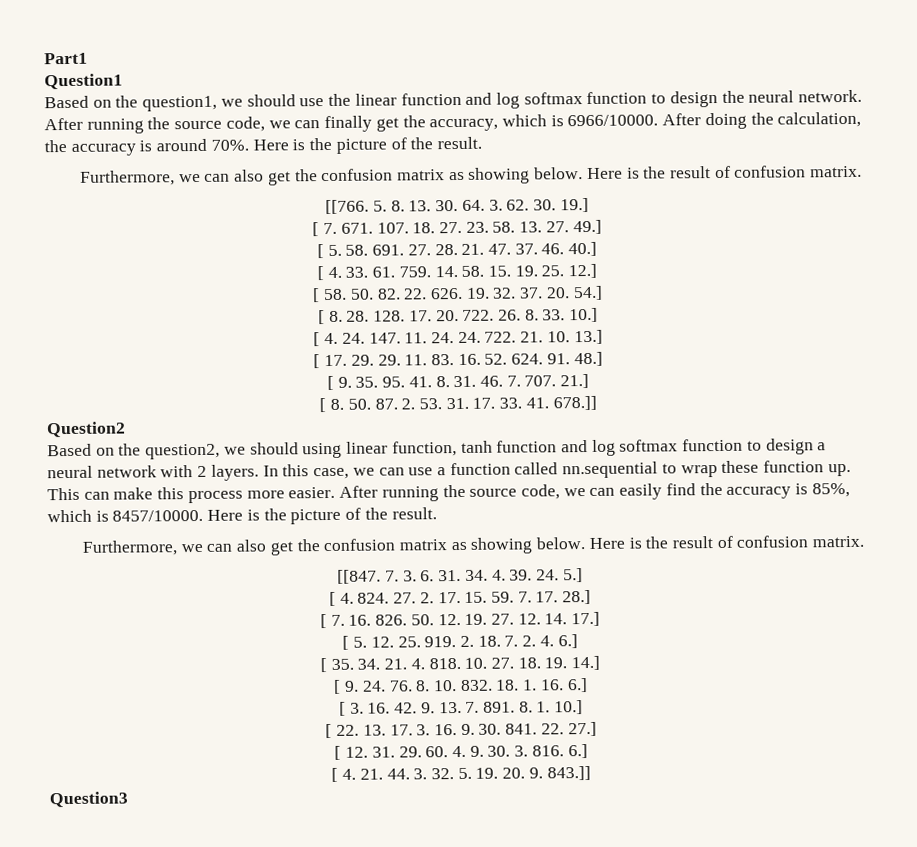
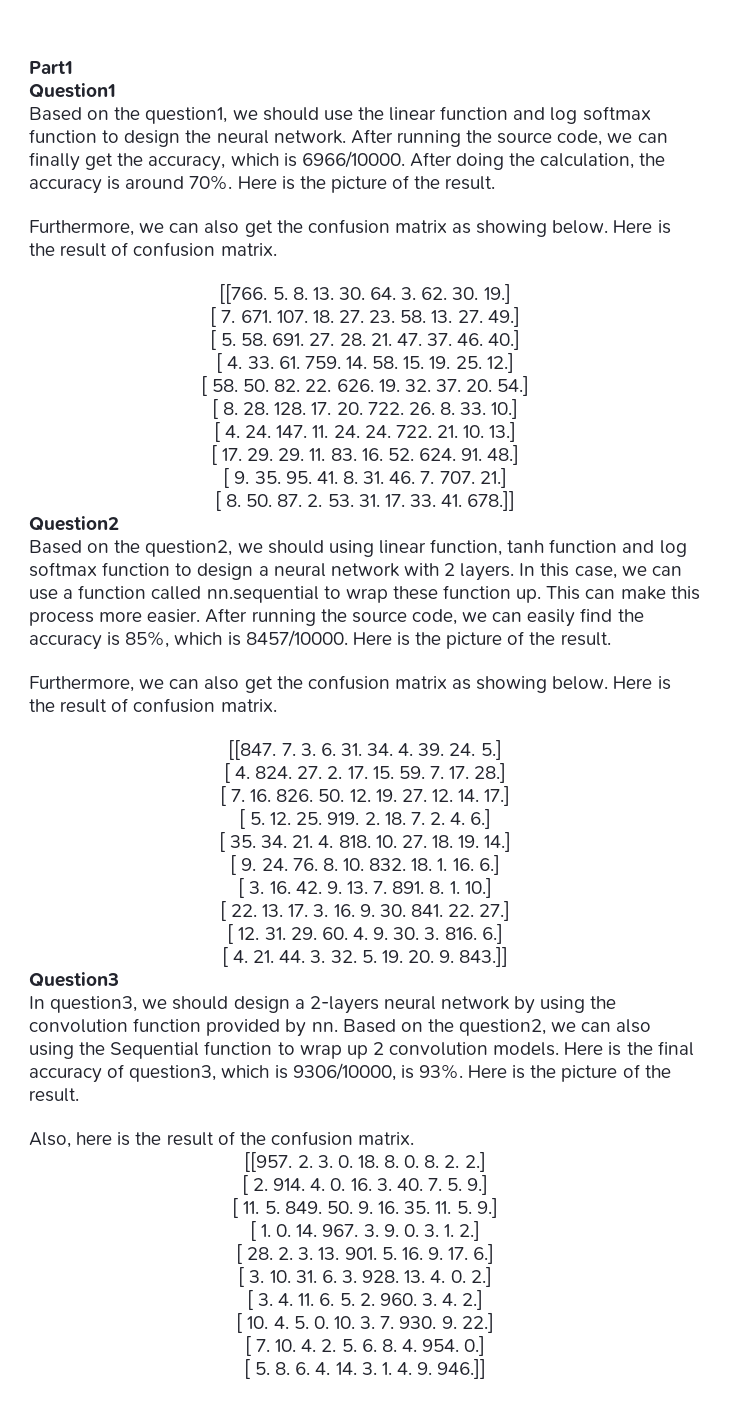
(128, 799) none -> [29,996,617,1014] [29,1018,652,1037] [29,1041,694,1059] [29,1063,671,1083] [29,1088,79,1102] [29,1131,415,1148] [244,1152,486,1172] [241,1175,489,1195] [232,1198,498,1218] [249,1221,481,1241] [235,1244,495,1264] [238,1267,492,1287] [246,1290,484,1310] [236,1313,494,1333] [244,1336,486,1356] [243,1359,487,1379] // In question3, we should design a 2-layers neural network by using the convolution function provided by nn. Based on the question2, we can also using the Sequential function to wrap up 2 convolution models. Here is the final accuracy of question3, which is 9306/10000, is 93%. Here is the picture of the result. // Also, here is the result of the confusion matrix. // [[957. 2. 3. 0. 18. 8. 0. 8. 2. 2.] // [ 2. 914. 4. 0. 16. 3. 40. 7. 5. 9.] // [ 11. 5. 849. 50. 9. 16. 35. 11. 5. 9.] // [ 1. 0. 14. 967. 3. 9. 0. 3. 1. 2.] // [ 28. 2. 3. 13. 901. 5. 16. 9. 17. 6.] // [ 3. 10. 31. 6. 3. 928. 13. 4. 0. 2.] // [ 3. 4. 11. 6. 5. 2. 960. 3. 4. 2.] // [ 10. 4. 5. 0. 10. 3. 7. 930. 9. 22.] // [ 7. 10. 4. 2. 5. 6. 8. 4. 954. 0.] // [ 5. 8. 6. 4. 14. 3. 1. 4. 9. 946.]]

